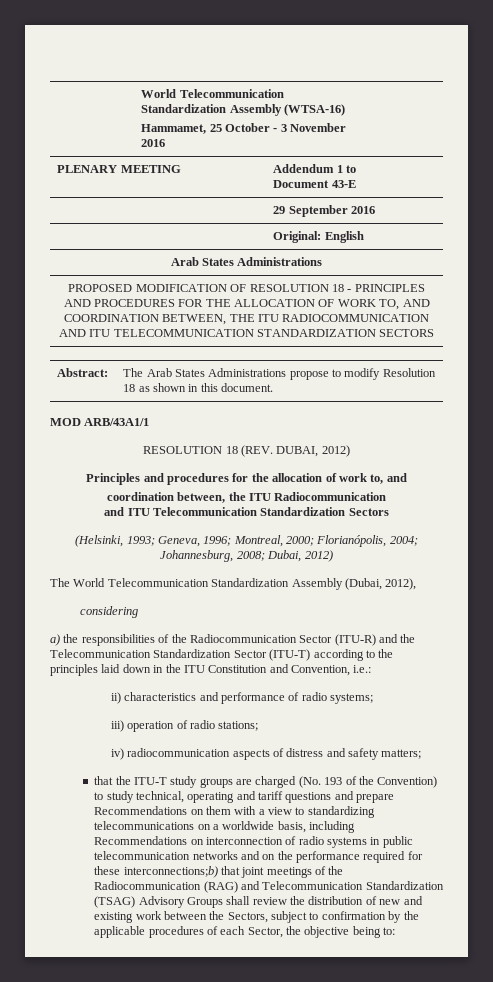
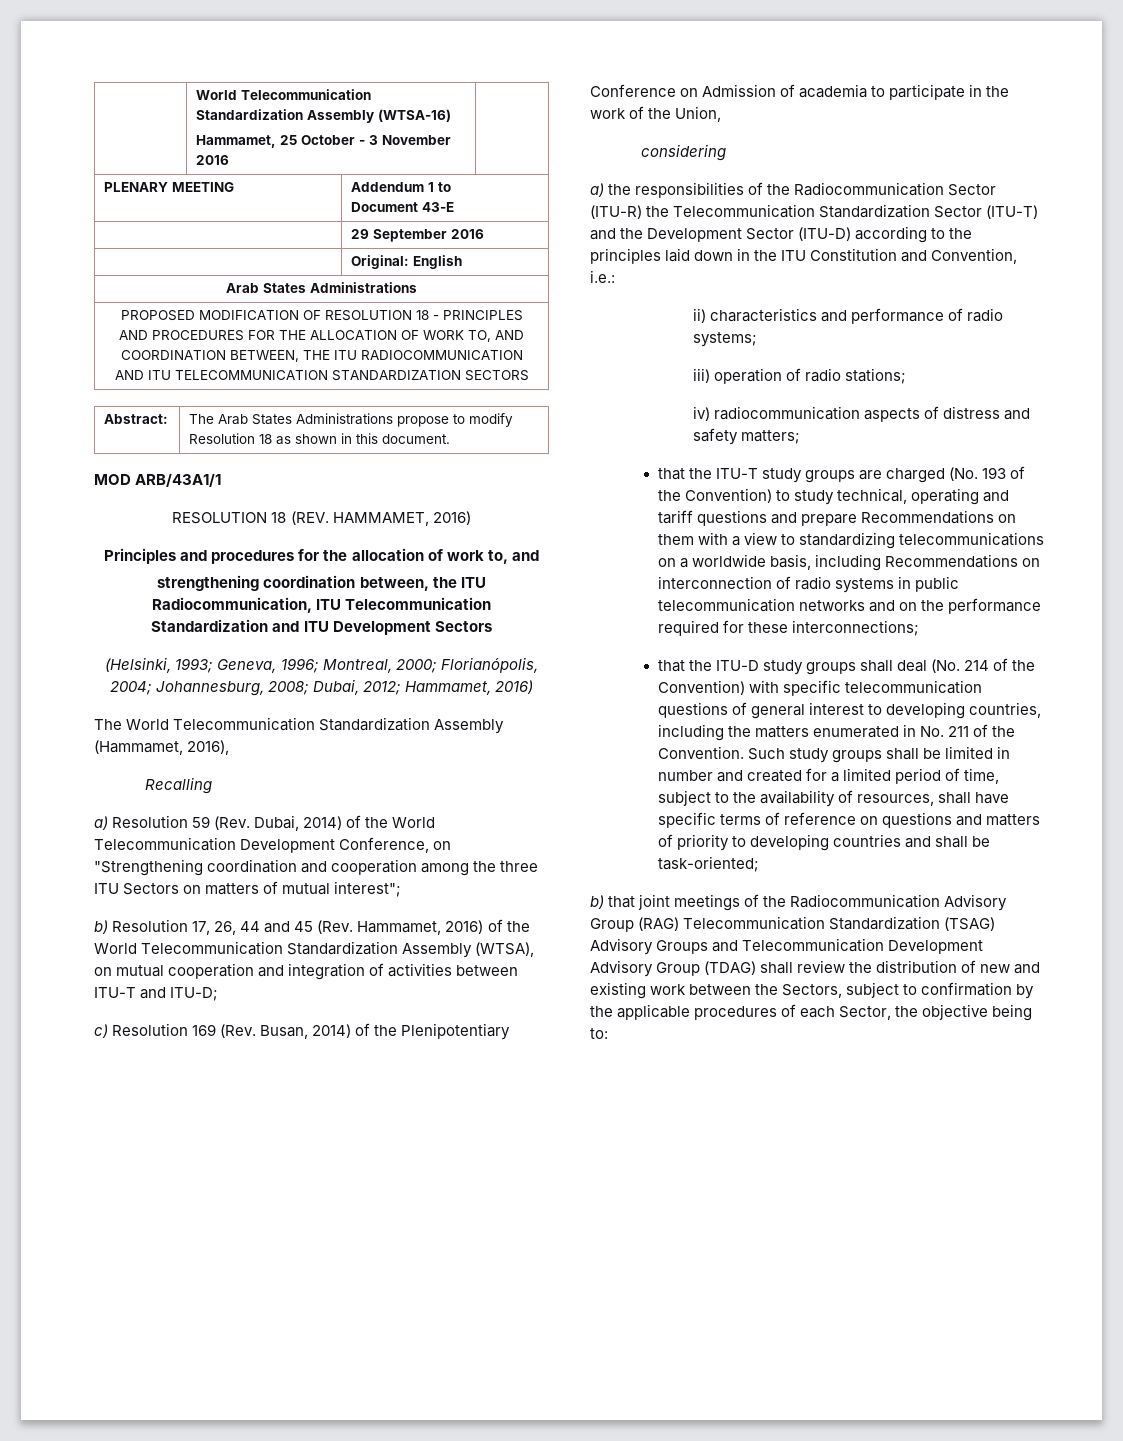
[276,445,350,457] DUBAI, 2012) -> [332,511,471,526] HAMMAMET, 2016)
(407, 477) none -> [157,575,260,591] strengthening
[274,492,387,501] [104,507,125,516] Radiocommunication // and -> [151,597,312,613] Radiocommunication,
(346, 511) none -> [272,621,431,635] and ITU Development
[304,550,333,562] 2012) -> [363,680,534,695] 2012; Hammamet, 2016)
[344,578,417,590] (Dubai, 2012), -> [94,740,230,755] [145,777,213,794] [94,815,436,831] [94,837,452,853] [94,859,539,876] [94,881,402,897] [94,919,530,935] [94,941,535,958] [94,963,519,980] [94,987,219,1001] [94,1023,511,1040] [590,84,1010,100] [590,106,722,122] (Hammamet, 2016), // Recalling // a) Resolution 59 (Rev. Dubai, 2014) of the World Telecommunication Development Conference, on "Strengthening coordination and cooperation among the three ITU Sectors on matters of mutual interest"; // b) Resolution 17, 26, 44 and 45 (Rev. Hammamet, 2016) of the World Telecommunication Standardization Assembly (WTSA), on mutual cooperation and integration of activities between ITU-T and ITU-D; // c) Resolution 169 (Rev. Busan, 2014) of the Plenipotentiary Conference on Admission of academia to participate in the work of the Union,
[379,634,398,643] and -> (642, 212) none
(311, 655) none -> [590,227,852,242] and the Development Sector (ITU-D)
[123,866,218,878] interconnections;b) -> [792,620,920,636] [657,658,1036,675] [657,680,983,696] [657,702,1042,719] [657,724,1016,741] [657,746,1011,763] [657,768,1000,784] [657,790,1010,807] [657,812,1041,828] [657,834,991,851] [657,856,759,872] [590,895,604,909] interconnections; // that the ITU-D study groups shall deal (No. 214 of the Convention) with specific telecommunication questions of general interest to developing countries, including the matters enumerated in No. 211 of the Convention. Such study groups shall be limited in number and created for a limited period of time, subject to the availability of resources, shall have specific terms of reference on questions and matters of priority to developing countries and shall be task-oriented; // b)
[203,881,260,893] (RAG) and -> [944,894,1008,911] [590,917,680,932] Advisory Group (RAG)
(223, 902) none -> [712,938,984,954] [590,960,757,977] and Telecommunication Development Advisory Group (TDAG)

